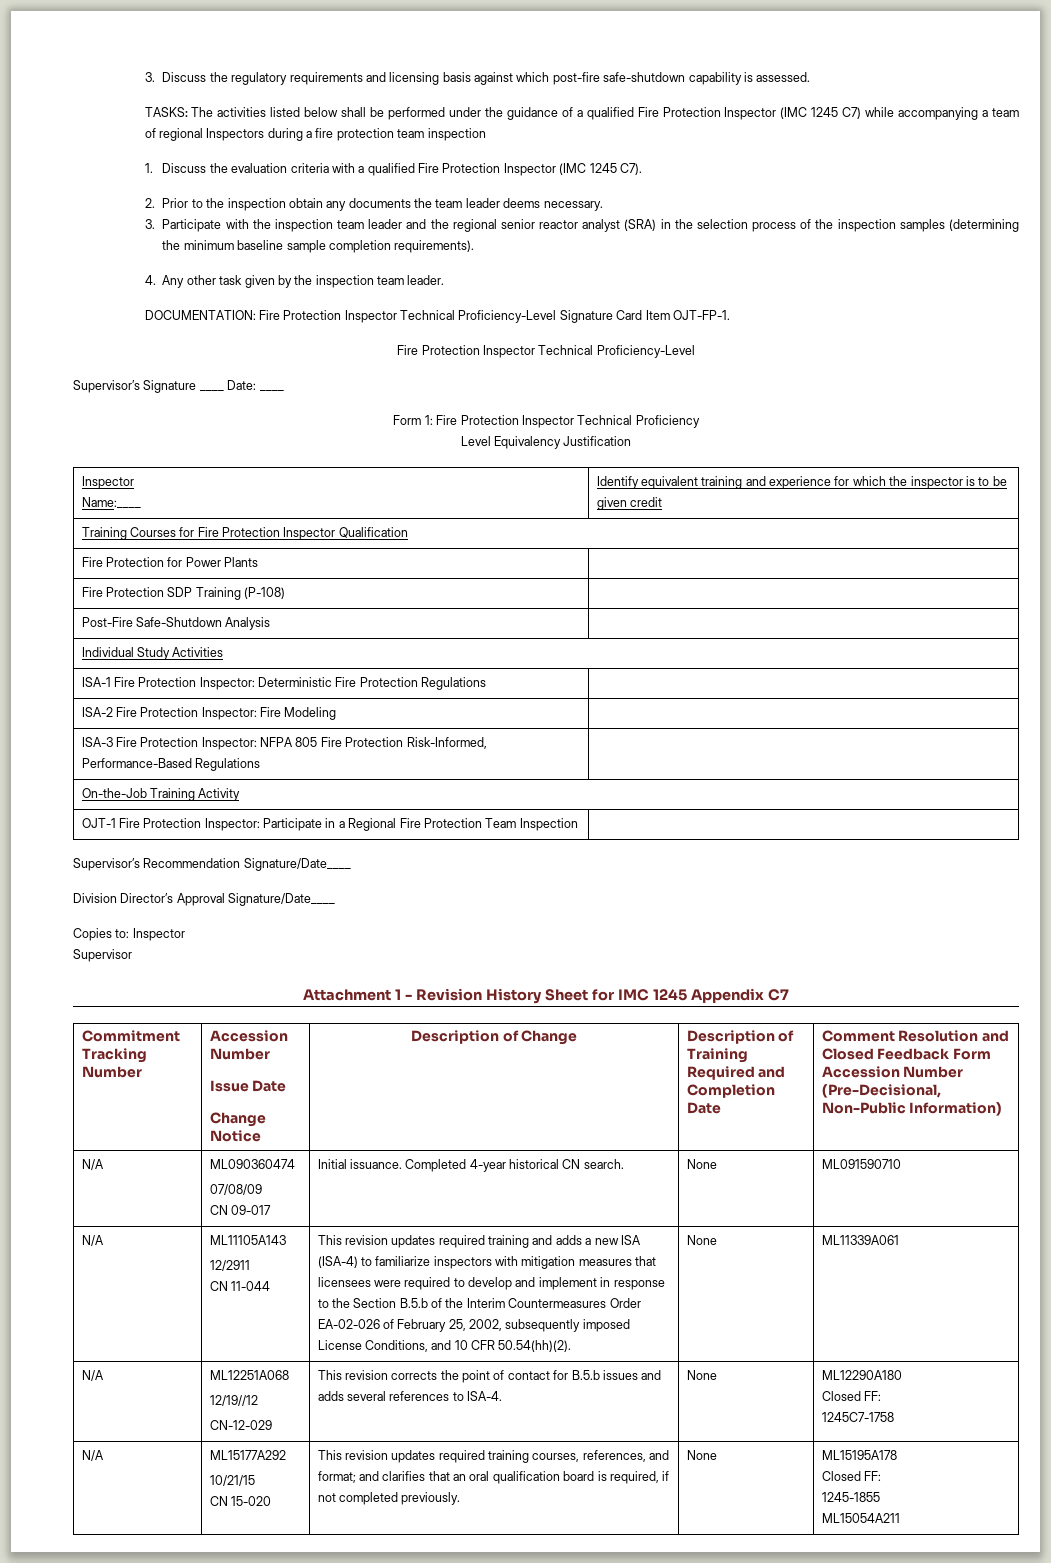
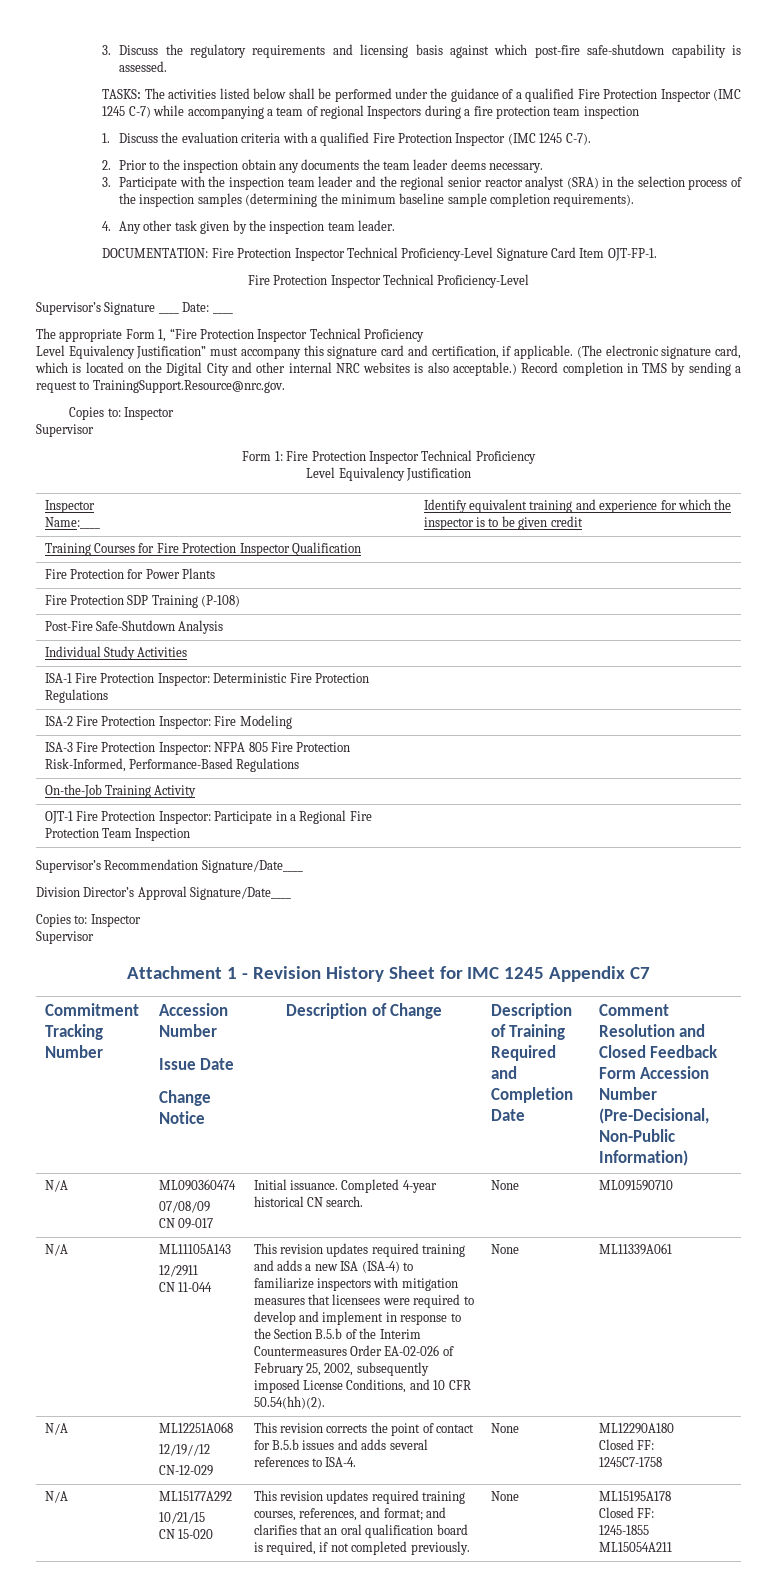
[842,107,862,119] C7) -> [128,106,151,118] C-7)
[619,163,642,175] C7). -> [565,133,591,145] C-7).
(284, 390) none -> [36,328,424,342] [36,345,742,359] [35,362,742,376] [36,380,285,393] [69,407,174,420] [36,424,94,437] // The appropriate Form 1, “Fire Protection Inspector Technical Proficiency // Level Equivalency Justification” must accompany this signature card and certification, if applicable. (The electronic signature card, which is located on the Digital City and other internal NRC websites is also acceptable.) Record completion in TMS by sending a request to TrainingSupport.Resource@nrc.gov. // Copies to: Inspector // Supervisor

